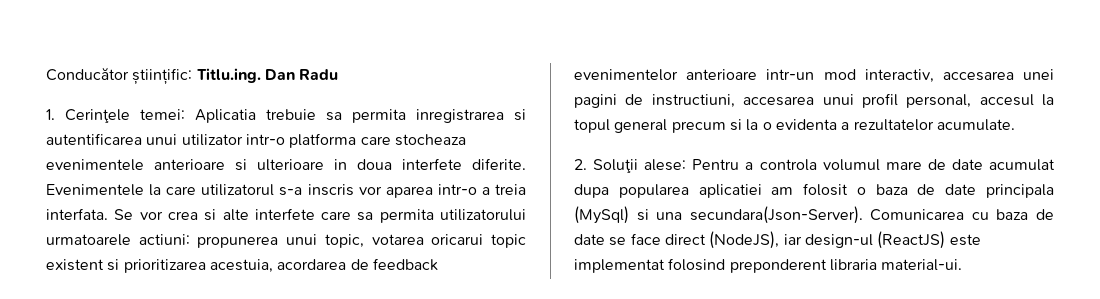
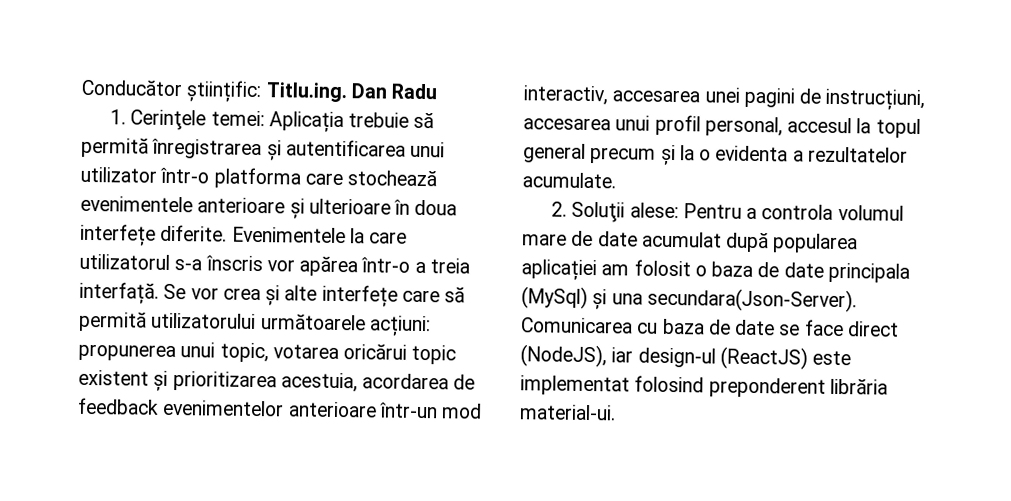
[195,109,526,123] Aplicatia trebuie sa permita inregistrarea si -> [268,111,435,133] [81,137,282,161] Aplicația trebuie să permită înregistrarea și
[245,134,285,145] intr-o -> [160,167,210,184] într-o
[394,134,466,146] stocheaza -> [347,170,438,187] stochează
[235,158,462,171] si ulterioare in doua interfete -> [289,198,458,219] [80,223,156,246] și ulterioare în doua interfețe
[307,184,477,198] inscris vor aparea intr-o -> [205,255,411,277] înscris vor apărea într-o
[46,208,108,220] interfata. -> [79,281,159,304] interfață.
[204,208,526,223] [46,234,190,246] si alte interfete care sa permita utilizatorului urmatoarele actiuni: -> [265,284,466,307] [79,311,431,337] și alte interfețe care să permită utilizatorului următoarele acțiuni:
[431,234,484,245] oricarui -> [343,344,408,360] oricărui
[107,259,120,271] si -> [153,370,169,391] și
[766,69,815,80] intr-un -> [378,402,438,419] într-un
[651,94,735,108] instructiuni, -> [825,88,926,111] instrucțiuni,
[729,119,742,131] si -> [660,144,676,166] și
[574,184,762,198] dupa popularea aplicatiei -> [726,232,859,254] [521,259,597,281] după popularea aplicației
[636,209,649,221] si -> [592,289,608,310] și
[829,259,877,271] libraria -> [829,378,888,395] librăria

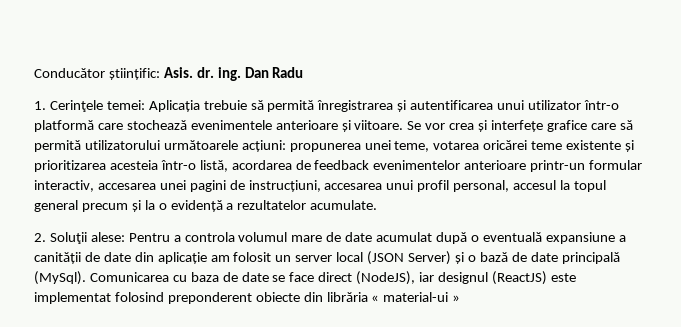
[265,82,348,103] Titlu.ing. -> [163,67,241,81] Asis. dr. ing.
[213,167,301,189] platforma -> [34,120,94,132] platformă
[308,198,458,216] [80,223,408,246] [79,253,470,277] [79,281,159,304] ulterioare în doua interfețe diferite. Evenimentele la care utilizatorul s-a înscris vor apărea într-o a treia interfață. -> [354,120,404,130] viitoare.
[284,284,398,307] alte interfețe -> [491,120,587,132] interfețe grafice
[180,342,457,365] [78,369,358,393] unui topic, votarea oricărui topic existent și prioritizarea acestuia, -> [364,140,635,152] [34,160,228,172] unei teme, votarea oricărei teme existente și prioritizarea acesteia într-o listă,
[378,402,483,419] într-un mod -> [530,160,643,172] printr-un formular
[715,145,789,162] evidenta -> [170,200,223,212] evidență
[772,233,859,254] [521,259,910,283] [521,286,857,313] popularea aplicației am folosit o baza de date principala (MySql) și una secundara(Json-Server). -> [470,232,626,244] [34,251,620,265] [34,271,86,285] o eventuală expansiune a canității de date din aplicație am folosit un server local (JSON Server) și o bază de date principală (MySql).
[637,347,716,368] design-ul -> [438,272,489,284] designul
[829,378,888,395] [519,404,616,421] librăria material-ui. -> [255,292,461,302] obiecte din librăria « material-ui »

